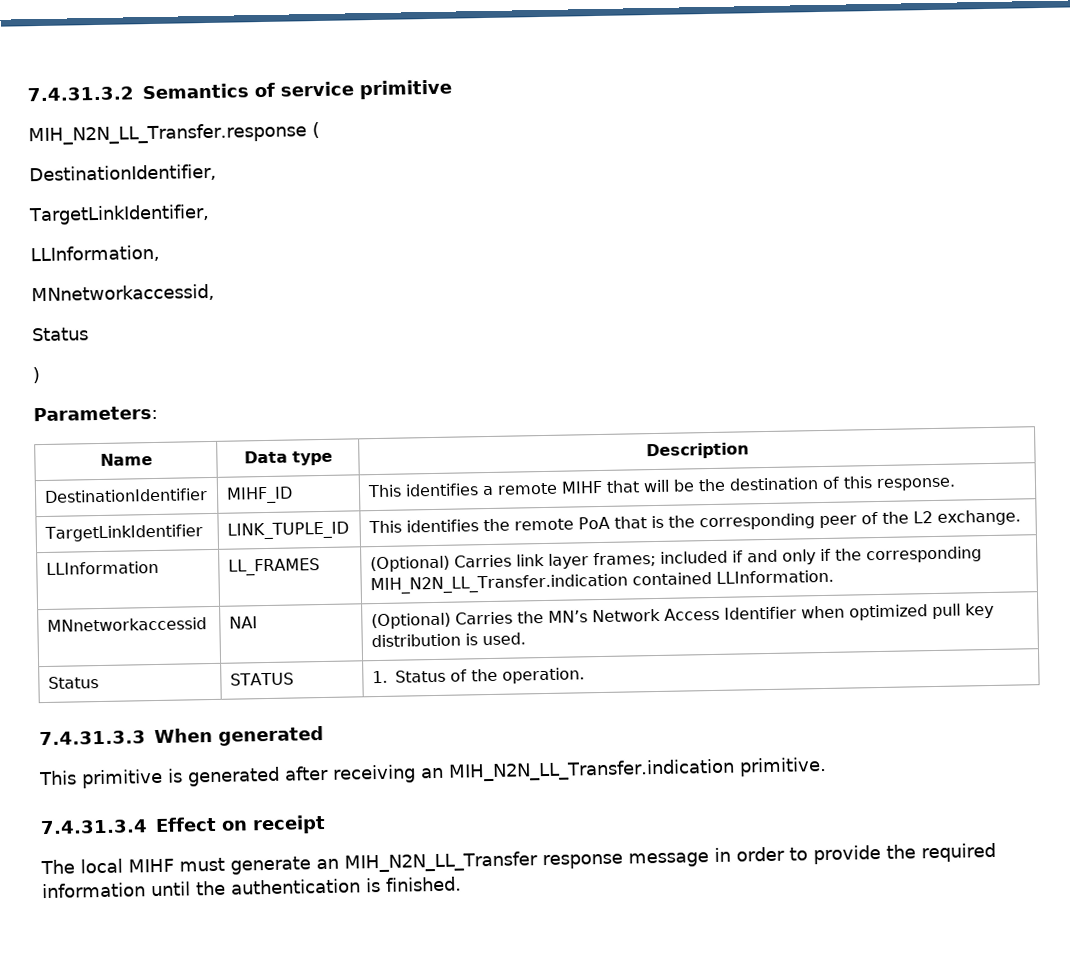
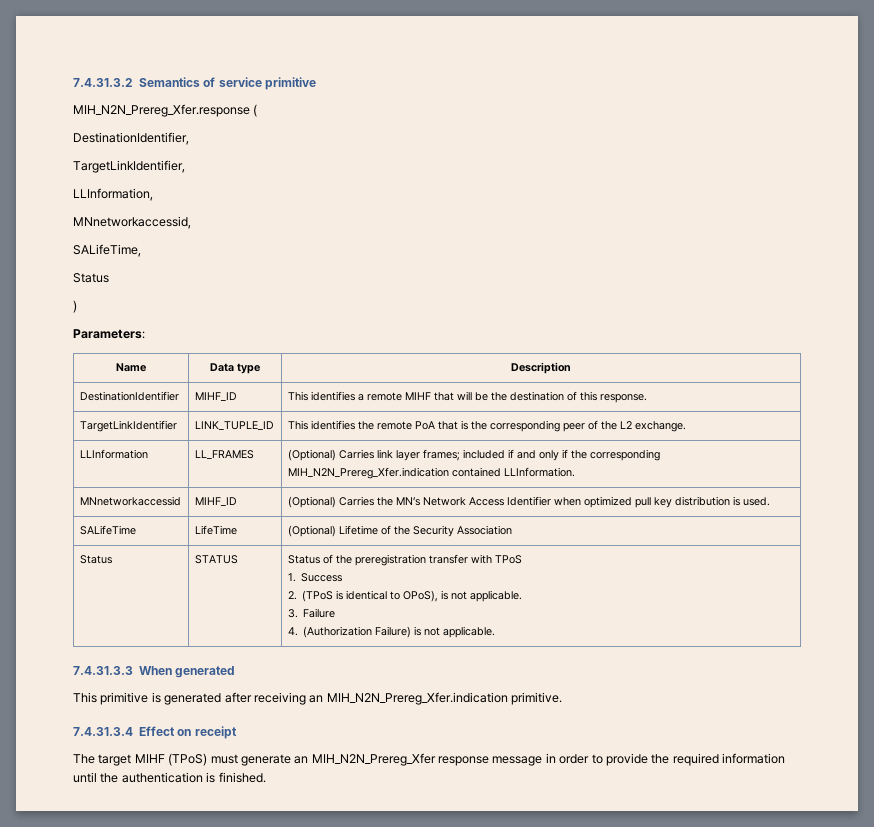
[28,122,307,146] MIH_N2N_LL_Transfer.response -> [73,104,250,117] MIH_N2N_Prereg_Xfer.response
(215, 293) none -> [73,244,141,257] // SALifeTime,
[369,573,628,595] MIH_N2N_LL_Transfer.indication -> [287,467,449,479] MIH_N2N_Prereg_Xfer.indication
[228,616,258,629] NAI -> [194,497,237,506] MIHF_ID
(526, 639) none -> [79,525,136,535] [194,525,237,535] [287,525,512,537] // SALifeTime | LifeTime | (Optional) Lifetime of the Security Association
[371,670,388,684] 1. -> (238, 559) none
[501,667,585,684] operation. -> [354,554,522,566] [287,573,343,582] [287,590,523,602] [287,608,336,618] [287,626,496,638] preregistration transfer with TPoS // 1. Success // 2. (TPoS is identical to OPoS), is not applicable. // 3. Failure // 4. (Authorization Failure) is not applicable.
[448,758,735,782] MIH_N2N_LL_Transfer.indication -> [326,692,508,705] MIH_N2N_Prereg_Xfer.indication
[80,858,174,874] local MIHF -> [98,753,208,766] target MIHF (TPoS)
[344,851,538,873] MIH_N2N_LL_Transfer -> [311,753,436,766] MIH_N2N_Prereg_Xfer

